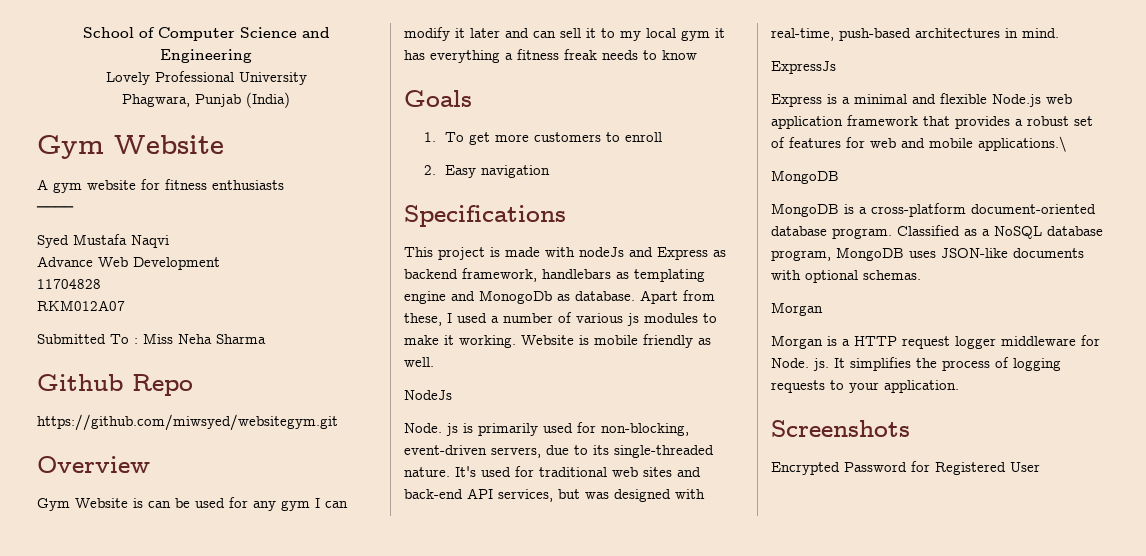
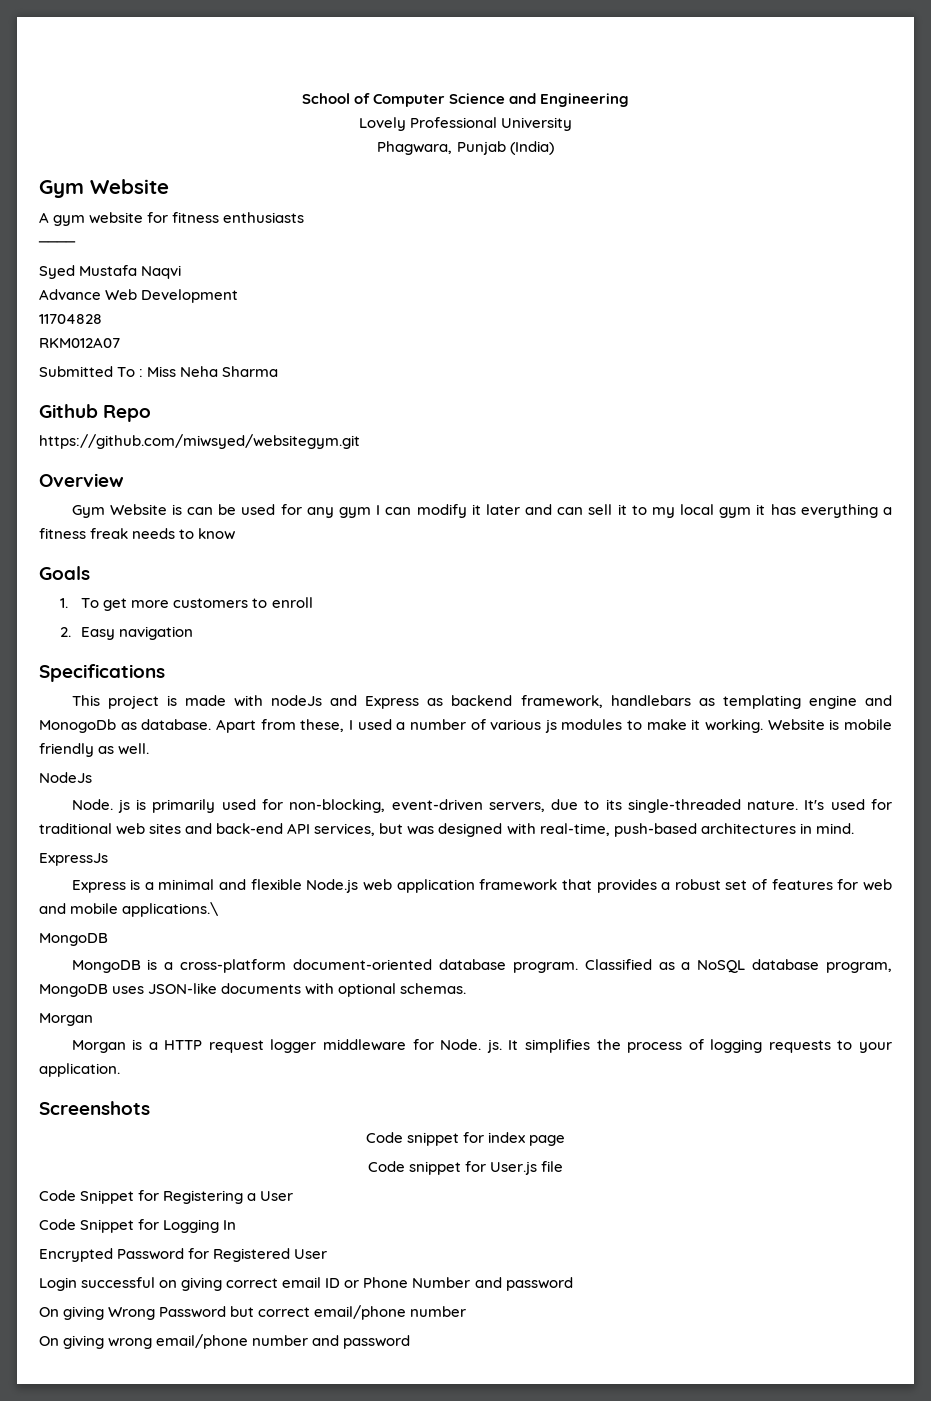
(910, 428) none -> [365,1132,566,1146] [367,1161,564,1175] [39,1190,294,1204] [39,1219,237,1233] // Code snippet for index page // Code snippet for User.js file // Code Snippet for Registering a User // Code Snippet for Logging In
(1040, 467) none -> [39,1277,573,1291] [39,1305,467,1320] [39,1334,411,1349] // Login successful on giving correct email ID or Phone Number and password // On giving Wrong Password but correct email/phone number // On giving wrong email/phone number and password

